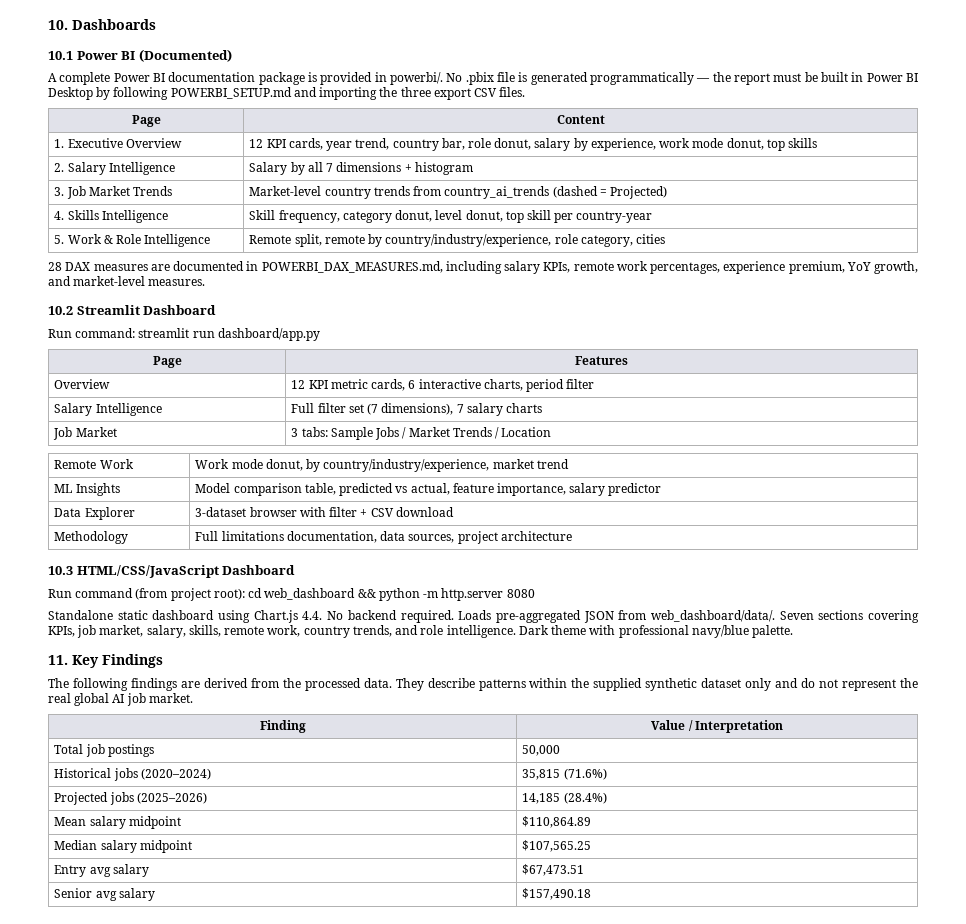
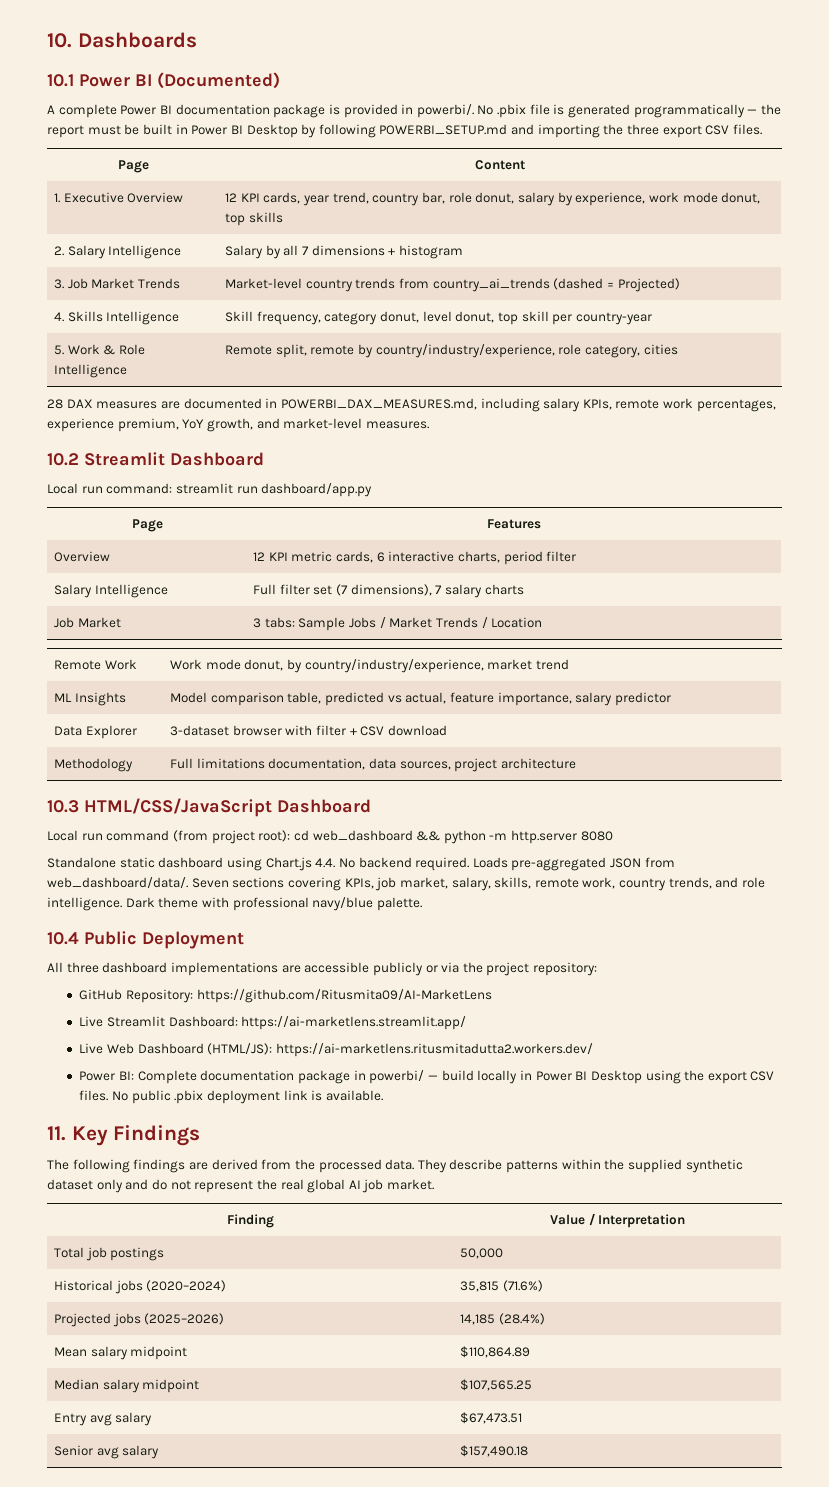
[48,329,72,338] Run -> [47,483,103,494] Local run
[48,589,72,598] Run -> [47,830,103,841] Local run
(794, 631) none -> [47,931,244,949] [47,962,598,976] [79,989,492,1003] [79,1016,467,1030] [79,1043,594,1057] [79,1070,775,1084] [79,1090,383,1104] // 10.4 Public Deployment // All three dashboard implementations are accessible publicly or via the project repository: // GitHub Repository: https://github.com/Ritusmita09/AI-MarketLens // Live Streamlit Dashboard: https://ai-marketlens.streamlit.app/ // Live Web Dashboard (HTML/JS): https://ai-marketlens.ritusmitadutta2.workers.dev/ // Power BI: Complete documentation package in powerbi/ — build locally in Power BI Desktop using the export CSV files. No public .pbix deployment link is available.

